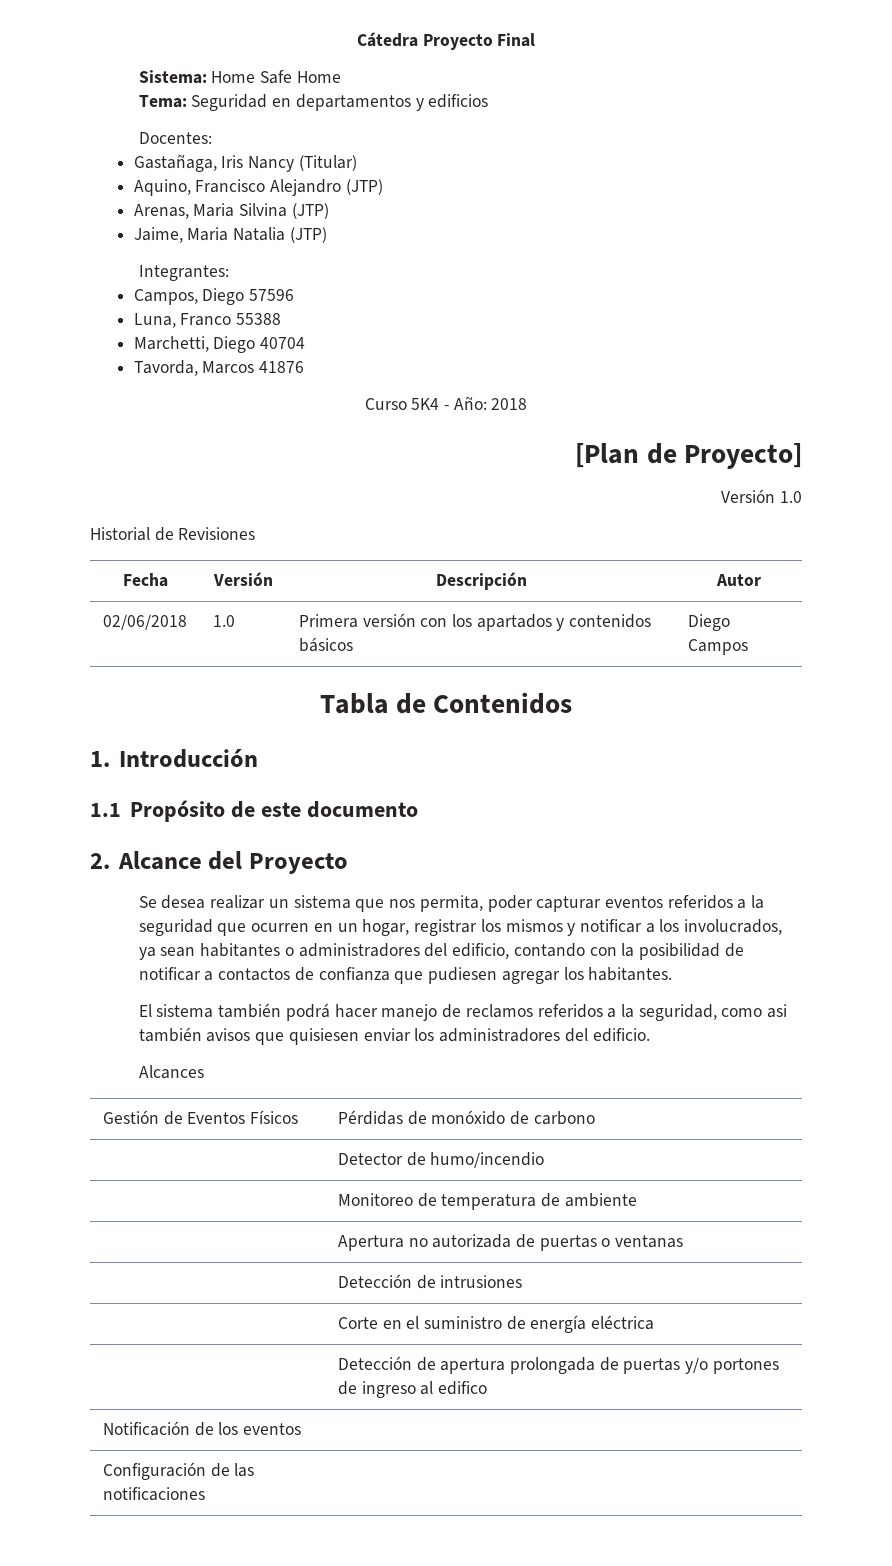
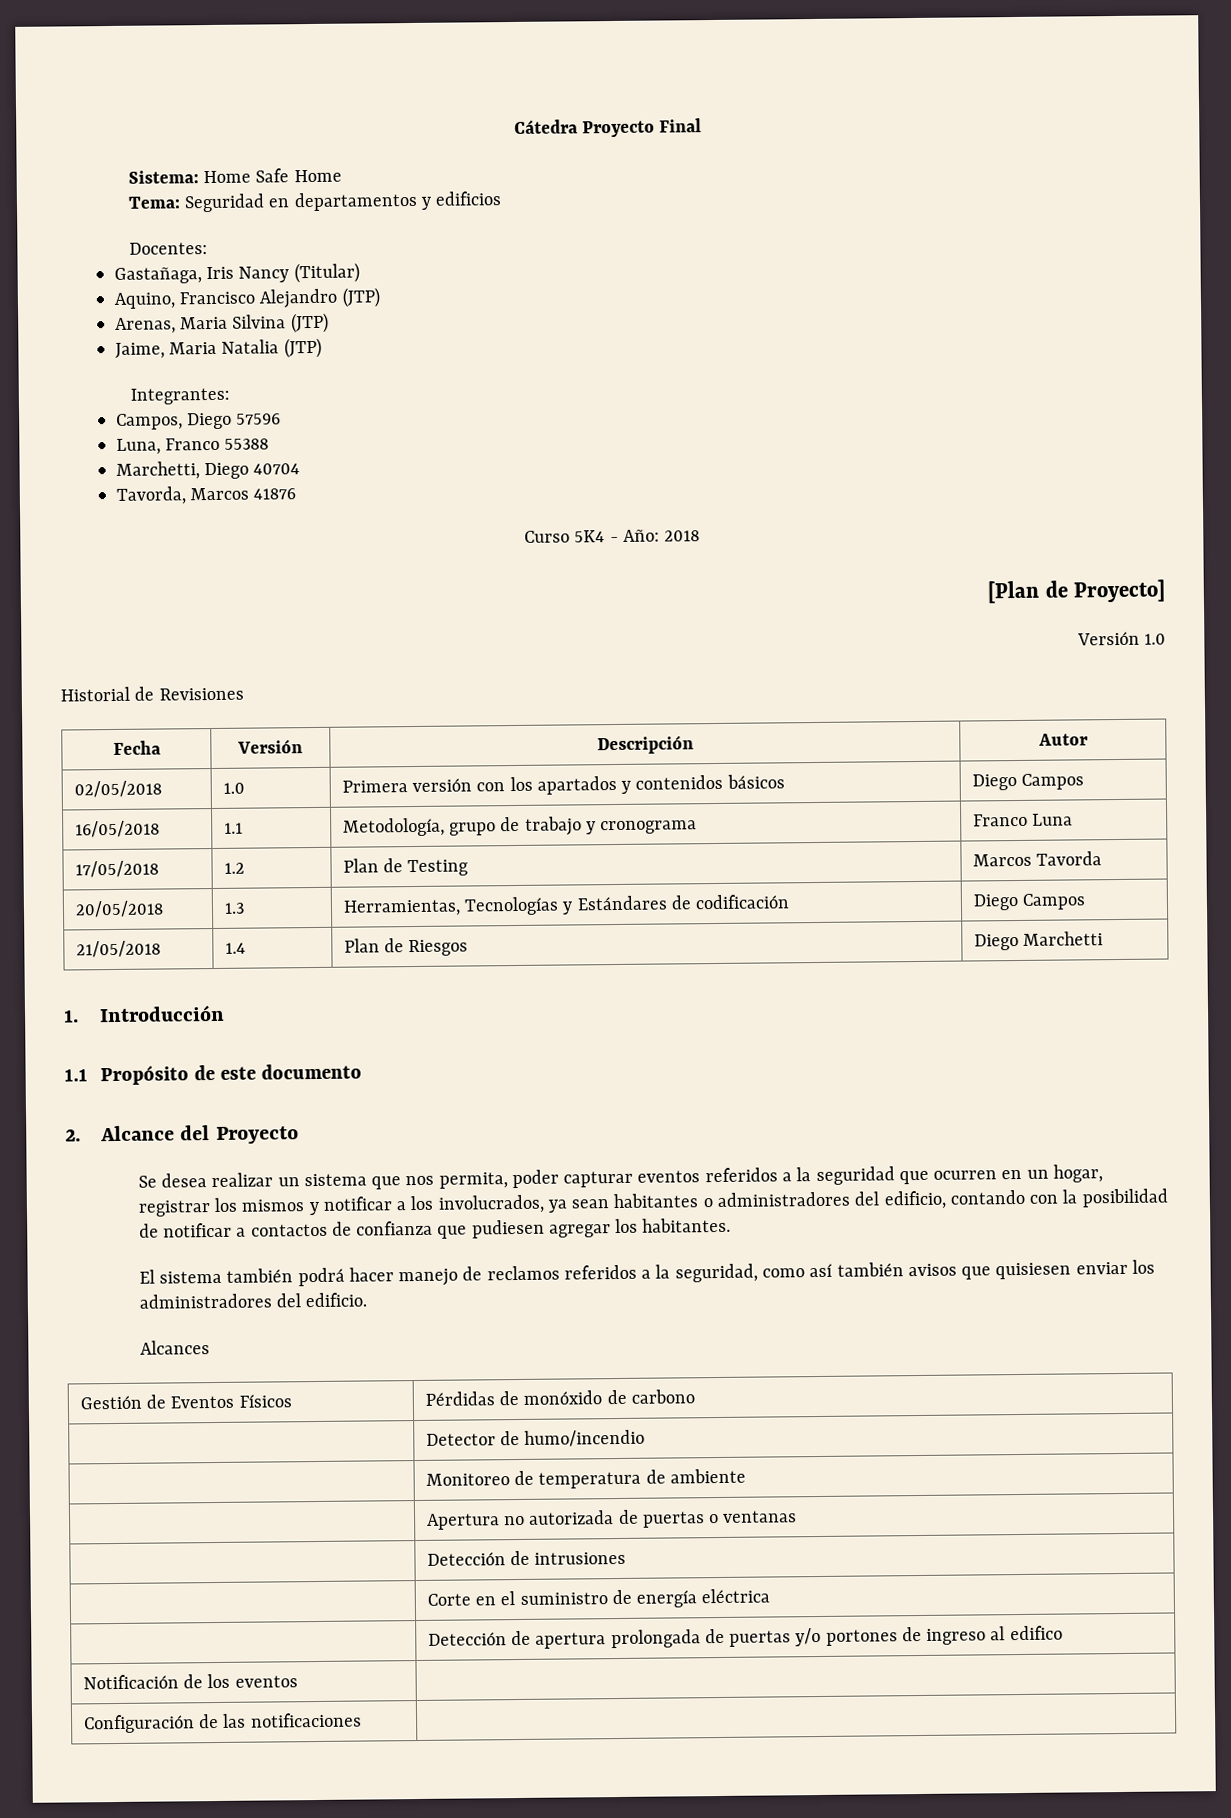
[102,614,187,630] 02/06/2018 -> [73,780,162,798] 02/05/2018
[319,692,573,714] // Tabla de Contenidos -> [74,820,160,838] [223,822,243,834] [342,816,698,837] [972,813,1074,827] [74,860,159,878] [223,862,245,874] [342,858,469,877] [972,851,1103,867] [74,900,164,918] [223,902,245,914] [342,894,791,917] [972,893,1087,911] [75,940,161,958] [224,942,246,954] [343,938,469,957] [973,931,1104,951] // 16/05/2018 | 1.1 | Metodología, grupo de trabajo y cronograma | Franco Luna // 17/05/2018 | 1.2 | Plan de Testing | Marcos Tavorda // 20/05/2018 | 1.3 | Herramientas, Tecnologías y Estándares de codificación | Diego Campos // 21/05/2018 | 1.4 | Plan de Riesgos | Diego Marchetti
[767,1004,788,1018] asi -> [809,1263,833,1278] así

